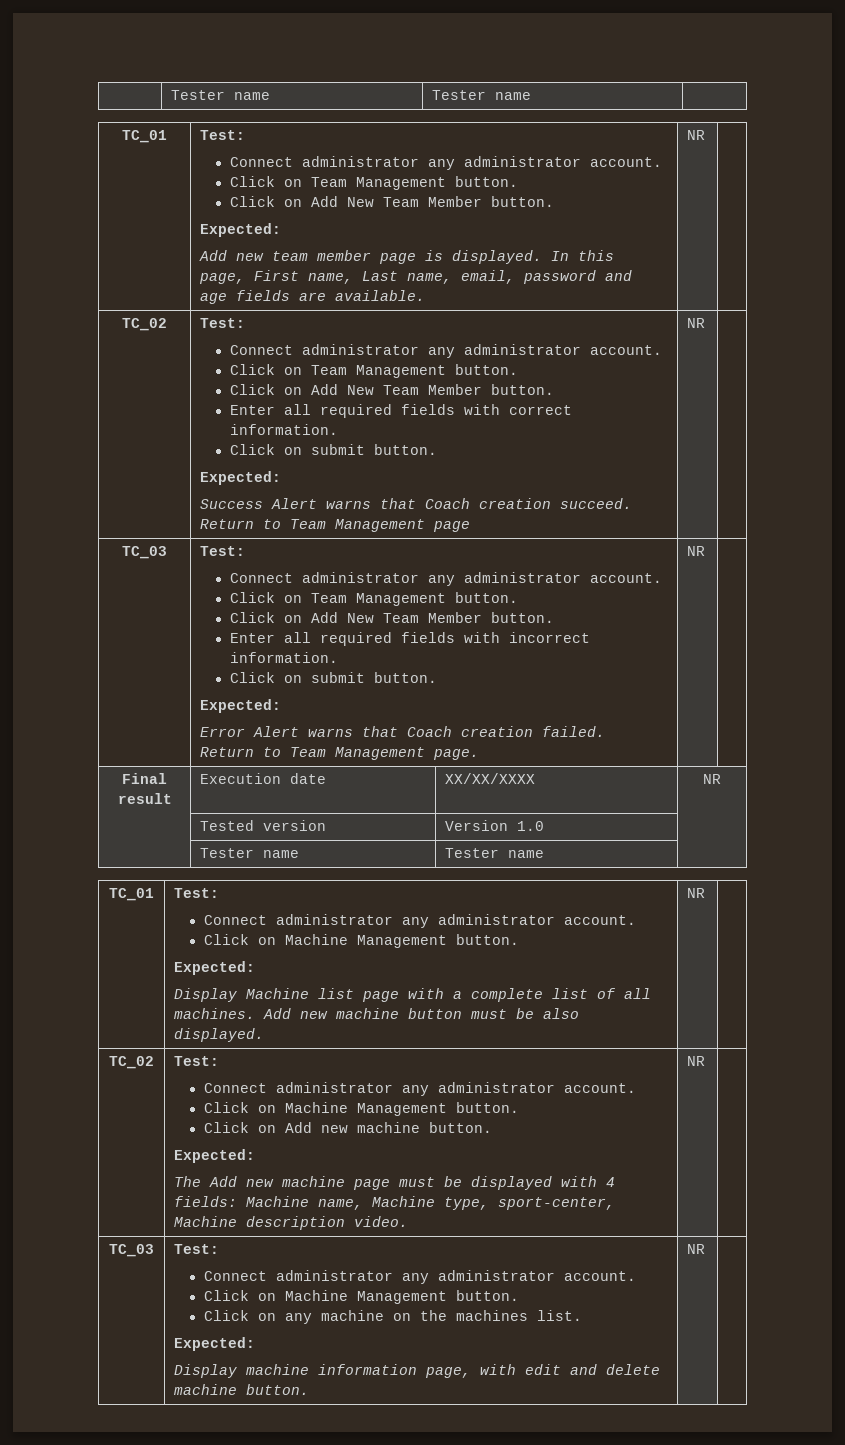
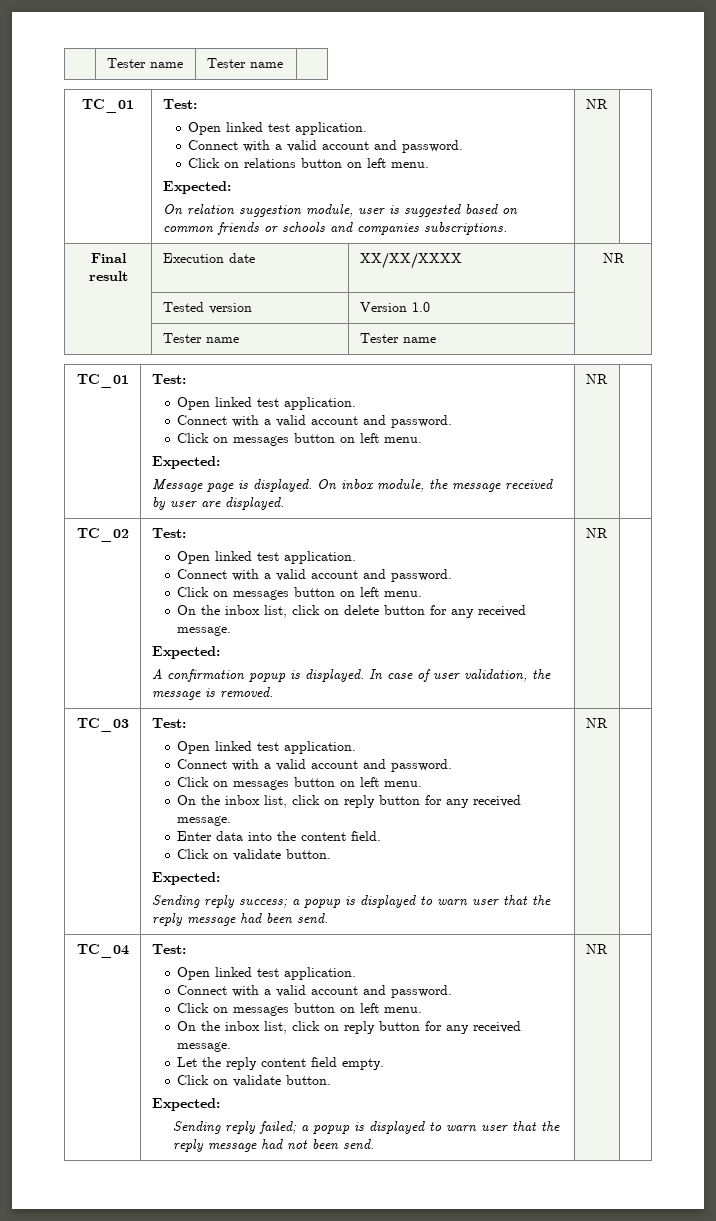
[171,90,271,100] [432,90,532,100] [122,130,167,143] [200,130,246,140] [229,156,662,170] [229,176,518,190] [229,196,554,207] [200,223,282,237] [199,250,615,264] [199,270,633,284] [200,290,426,304] [687,130,706,140] [122,318,167,331] [200,318,246,328] [229,344,662,358] [229,364,518,378] [229,384,554,395] [229,404,572,418] [229,424,338,435] [229,444,437,455] [200,471,282,485] [200,498,633,509] [200,519,471,532] [687,318,706,328] [122,546,167,559] [200,546,246,556] [229,572,662,586] [229,592,518,606] [229,612,554,623] [229,632,590,646] [229,652,338,663] [229,672,437,683] [200,699,282,713] [200,726,606,737] [200,747,480,760] | Tester name | Tester name | // TC_01 | Test: // Connect administrator any administrator account. // Click on Team Management button. // Click on Add New Team Member button. // Expected: // Add new team member page is displayed. In this page, First name, Last name, email, password and age fields are available. | NR | // TC_02 | Test: // Connect administrator any administrator account. // Click on Team Management button. // Click on Add New Team Member button. // Enter all required fields with correct information. // Click on submit button. // Expected: // Success Alert warns that Coach creation succeed. Return to Team Management page | NR | // TC_03 | Test: // Connect administrator any administrator account. // Click on Team Management button. // Click on Add New Team Member button. // Enter all required fields with incorrect information. // Click on submit button. // Expected: // Error Alert warns that Coach creation failed. Return to Team Management page. -> [106,58,183,68] [206,58,283,68] [82,99,134,113] [162,99,197,109] [188,122,368,135] [188,140,464,153] [188,158,430,168] [162,181,231,194] [162,204,518,217] [162,222,507,235] | Tester name | Tester name | // TC_01 | Test: // Open linked test application. // Connect with a valid account and password. // Click on relations button on left menu. // Expected: // On relation suggestion module, user is suggested based on common friends or schools and companies subscriptions.
[203,914,636,928] [203,934,519,948] [174,961,256,975] [174,988,652,1002] [174,1008,580,1019] [174,1028,265,1042] [687,888,706,898] [109,1056,154,1069] [174,1056,220,1066] [203,1082,636,1096] [203,1102,519,1116] [203,1122,492,1133] [174,1149,256,1163] [174,1176,616,1190] [174,1196,616,1210] [174,1216,409,1230] [687,1056,706,1066] [109,1244,154,1257] [174,1244,220,1254] [203,1270,636,1284] [203,1290,519,1304] [203,1310,582,1324] [174,1337,256,1351] [174,1364,661,1378] [174,1384,310,1395] Connect administrator any administrator account. // Click on Machine Management button. // Expected: // Display Machine list page with a complete list of all machines. Add new machine button must be also displayed. | NR | // TC_02 | Test: // Connect administrator any administrator account. // Click on Machine Management button. // Click on Add new machine button. // Expected: // The Add new machine page must be displayed with 4 fields: Machine name, Machine type, sport-center, Machine description video. | NR | // TC_03 | Test: // Connect administrator any administrator account. // Click on Machine Management button. // Click on any machine on the machines list. // Expected: // Display machine information page, with edit and delete machine button. -> [177,397,357,410] [177,415,453,428] [177,433,423,446] [151,456,220,469] [151,479,553,492] [151,497,284,510] [585,374,608,384] [76,528,129,542] [151,528,186,538] [177,551,357,564] [177,569,453,582] [177,587,423,600] [177,605,527,618] [177,626,232,636] [151,646,220,659] [151,669,551,682] [151,687,273,700] [585,528,608,538] [76,718,129,732] [151,718,186,728] [177,741,357,754] [177,759,453,772] [177,777,423,790] [177,795,522,808] [177,816,232,826] [177,831,382,841] [177,849,332,861] [151,872,220,885] [151,895,551,908] [151,913,328,926] [585,718,608,728] [76,944,129,958] [151,944,186,954] [177,967,357,980] [177,985,453,998] [177,1003,423,1016] [177,1021,522,1034] [177,1042,232,1052] [177,1057,385,1070] [177,1075,332,1087] [151,1098,220,1111] [172,1121,560,1134] [172,1139,374,1152] Open linked test application. // Connect with a valid account and password. // Click on messages button on left menu. // Expected: // Message page is displayed. On inbox module, the message received by user are displayed. | NR | // TC_02 | Test: // Open linked test application. // Connect with a valid account and password. // Click on messages button on left menu. // On the inbox list, click on delete button for any received message. // Expected: // A confirmation popup is displayed. In case of user validation, the message is removed. | NR | // TC_03 | Test: // Open linked test application. // Connect with a valid account and password. // Click on messages button on left menu. // On the inbox list, click on reply button for any received message. // Enter data into the content field. // Click on validate button. // Expected: // Sending reply success; a popup is displayed to warn user that the reply message had been send. | NR | // TC_04 | Test: // Open linked test application. // Connect with a valid account and password. // Click on messages button on left menu. // On the inbox list, click on reply button for any received message. // Let the reply content field empty. // Click on validate button. // Expected: // Sending reply failed; a popup is displayed to warn user that the reply message had not been send.

